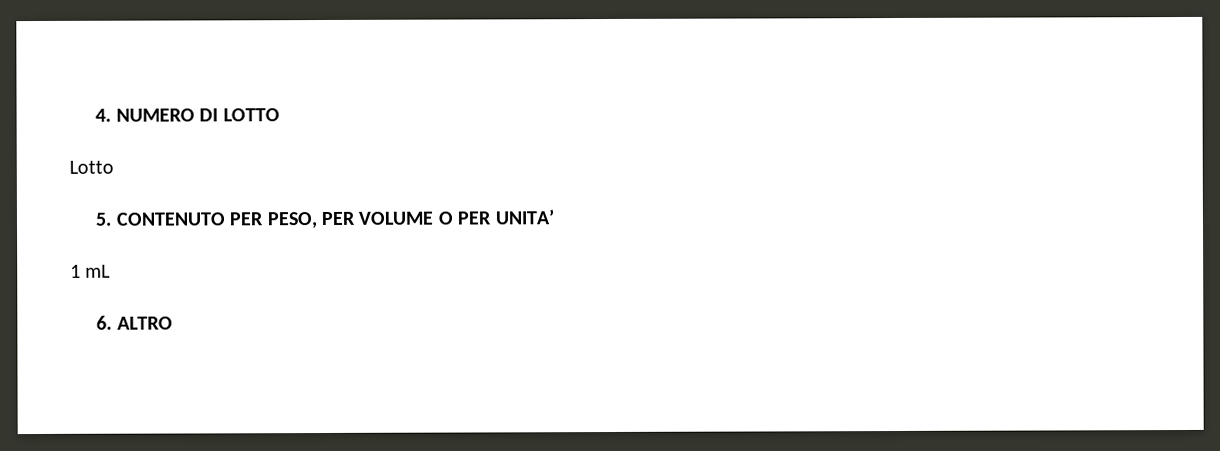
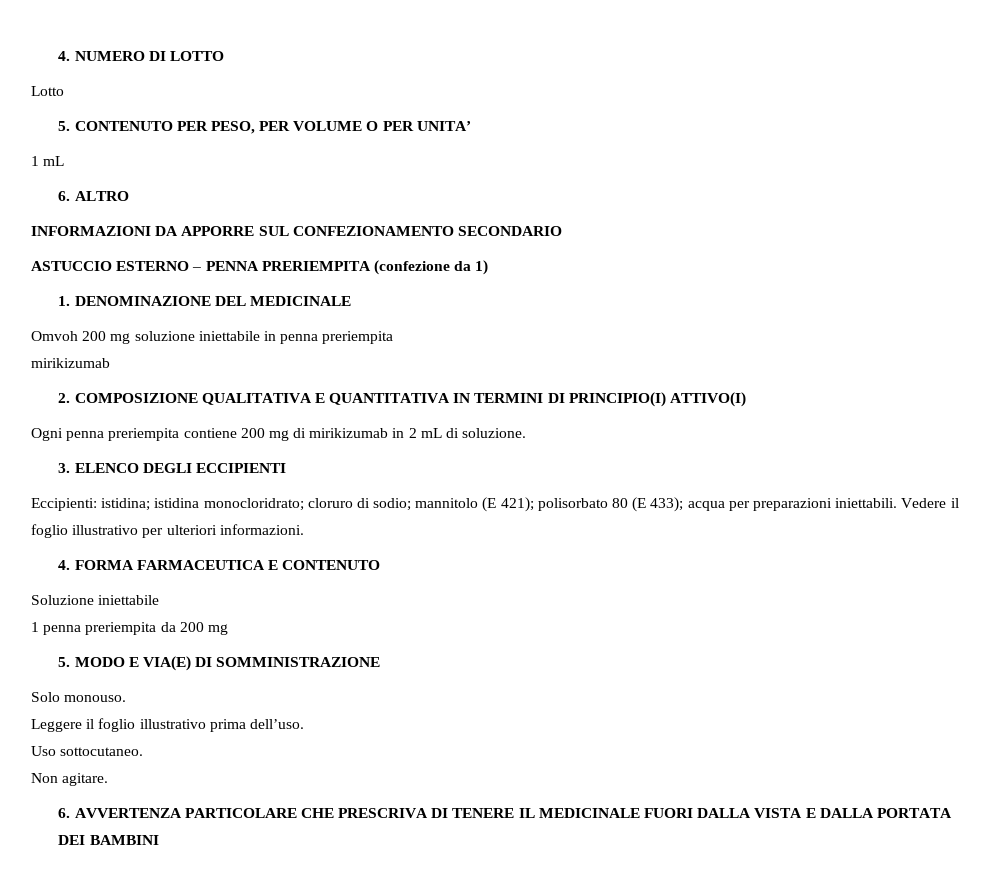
(173, 323) none -> [31,226,562,236] [31,260,489,275] [58,296,351,306] [31,331,394,344] [31,358,110,368] [58,392,747,407] [31,428,527,441] [58,463,286,473] [31,497,959,512] [31,524,304,538] [58,560,381,570] [31,595,160,605] [31,622,228,635] [58,656,381,671] [31,692,127,702] [31,718,304,732] [31,746,144,756] [31,773,109,786] [58,808,952,818] [58,835,159,845] // INFORMAZIONI DA APPORRE SUL CONFEZIONAMENTO SECONDARIO // ASTUCCIO ESTERNO – PENNA PRERIEMPITA (confezione da 1) // 1. DENOMINAZIONE DEL MEDICINALE // Omvoh 200 mg soluzione iniettabile in penna preriempita // mirikizumab // 2. COMPOSIZIONE QUALITATIVA E QUANTITATIVA IN TERMINI DI PRINCIPIO(I) ATTIVO(I) // Ogni penna preriempita contiene 200 mg di mirikizumab in 2 mL di soluzione. // 3. ELENCO DEGLI ECCIPIENTI // Eccipienti: istidina; istidina monocloridrato; cloruro di sodio; mannitolo (E 421); polisorbato 80 (E 433); acqua per preparazioni iniettabili. Vedere il foglio illustrativo per ulteriori informazioni. // 4. FORMA FARMACEUTICA E CONTENUTO // Soluzione iniettabile // 1 penna preriempita da 200 mg // 5. MODO E VIA(E) DI SOMMINISTRAZIONE // Solo monouso. // Leggere il foglio illustrativo prima dell’uso. // Uso sottocutaneo. // Non agitare. // 6. AVVERTENZA PARTICOLARE CHE PRESCRIVA DI TENERE IL MEDICINALE FUORI DALLA VISTA E DALLA PORTATA DEI BAMBINI

